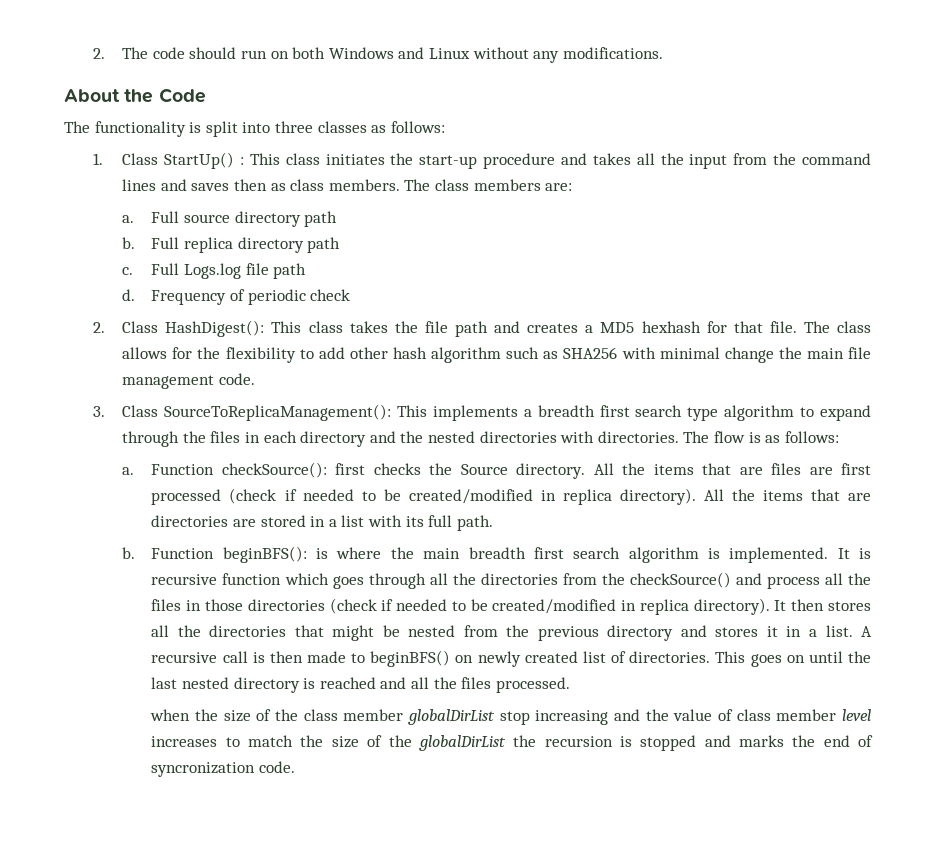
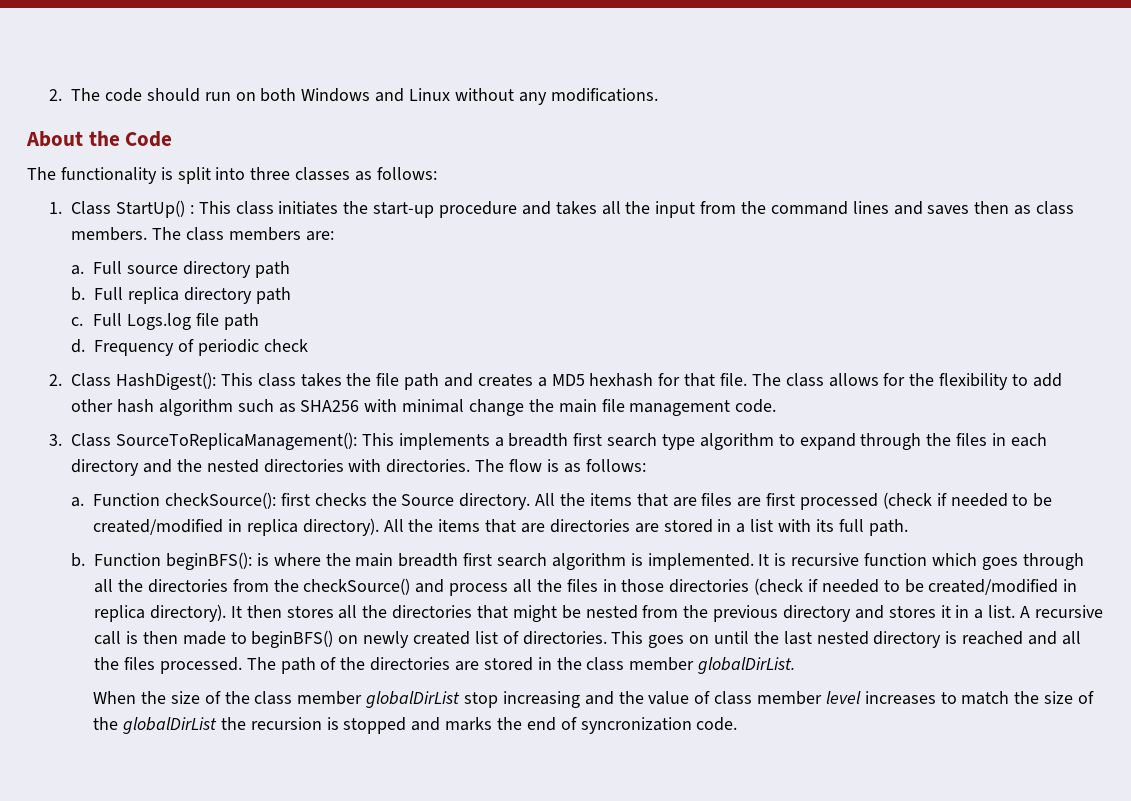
[150,709,191,721] // when -> [246,657,796,674] [93,691,137,704] The path of the directories are stored in the class member globalDirList. // When

